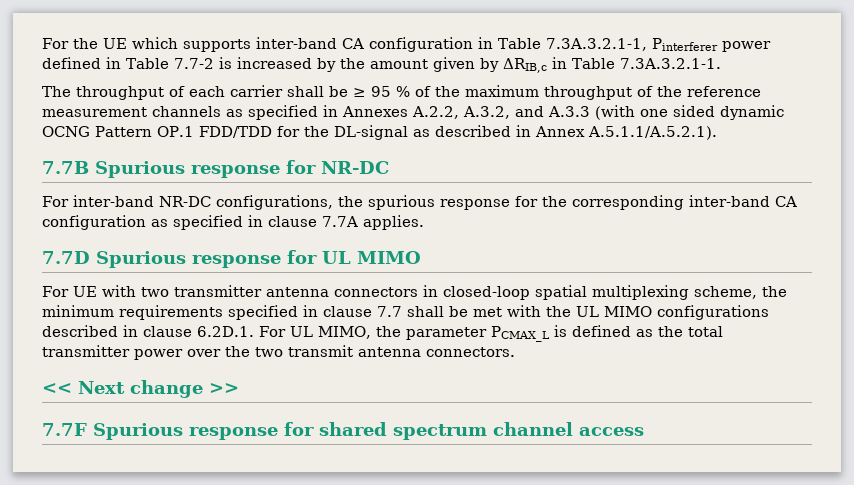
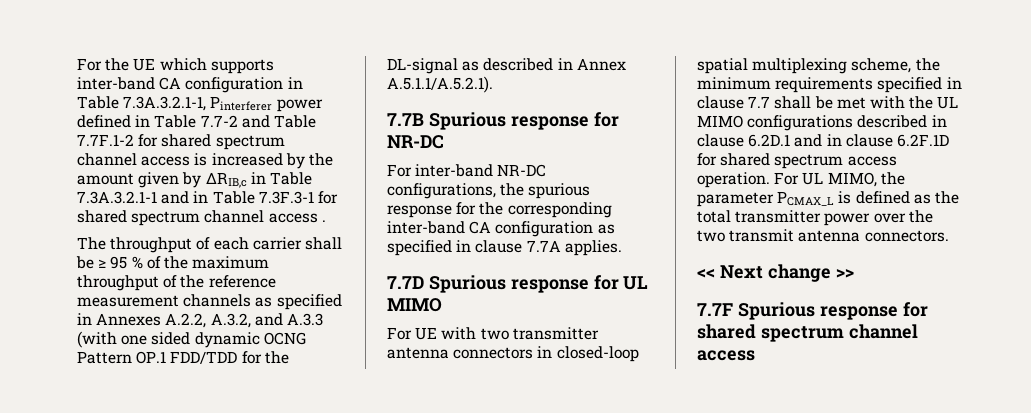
(214, 63) none -> [241,115,316,128] [77,134,285,150] [77,153,191,166] and Table 7.7F.1-2 for shared spectrum channel access
[619,58,721,69] 7.3A.3.2.1-1. -> [77,191,338,204] [77,210,326,226] 7.3A.3.2.1-1 and in Table 7.3F.3-1 for shared spectrum channel access .
[197,326,254,337] 6.2D.1. -> [748,134,949,147] [697,153,897,169] [697,172,770,188] 6.2D.1 and in clause 6.2F.1D for shared spectrum access operation.

